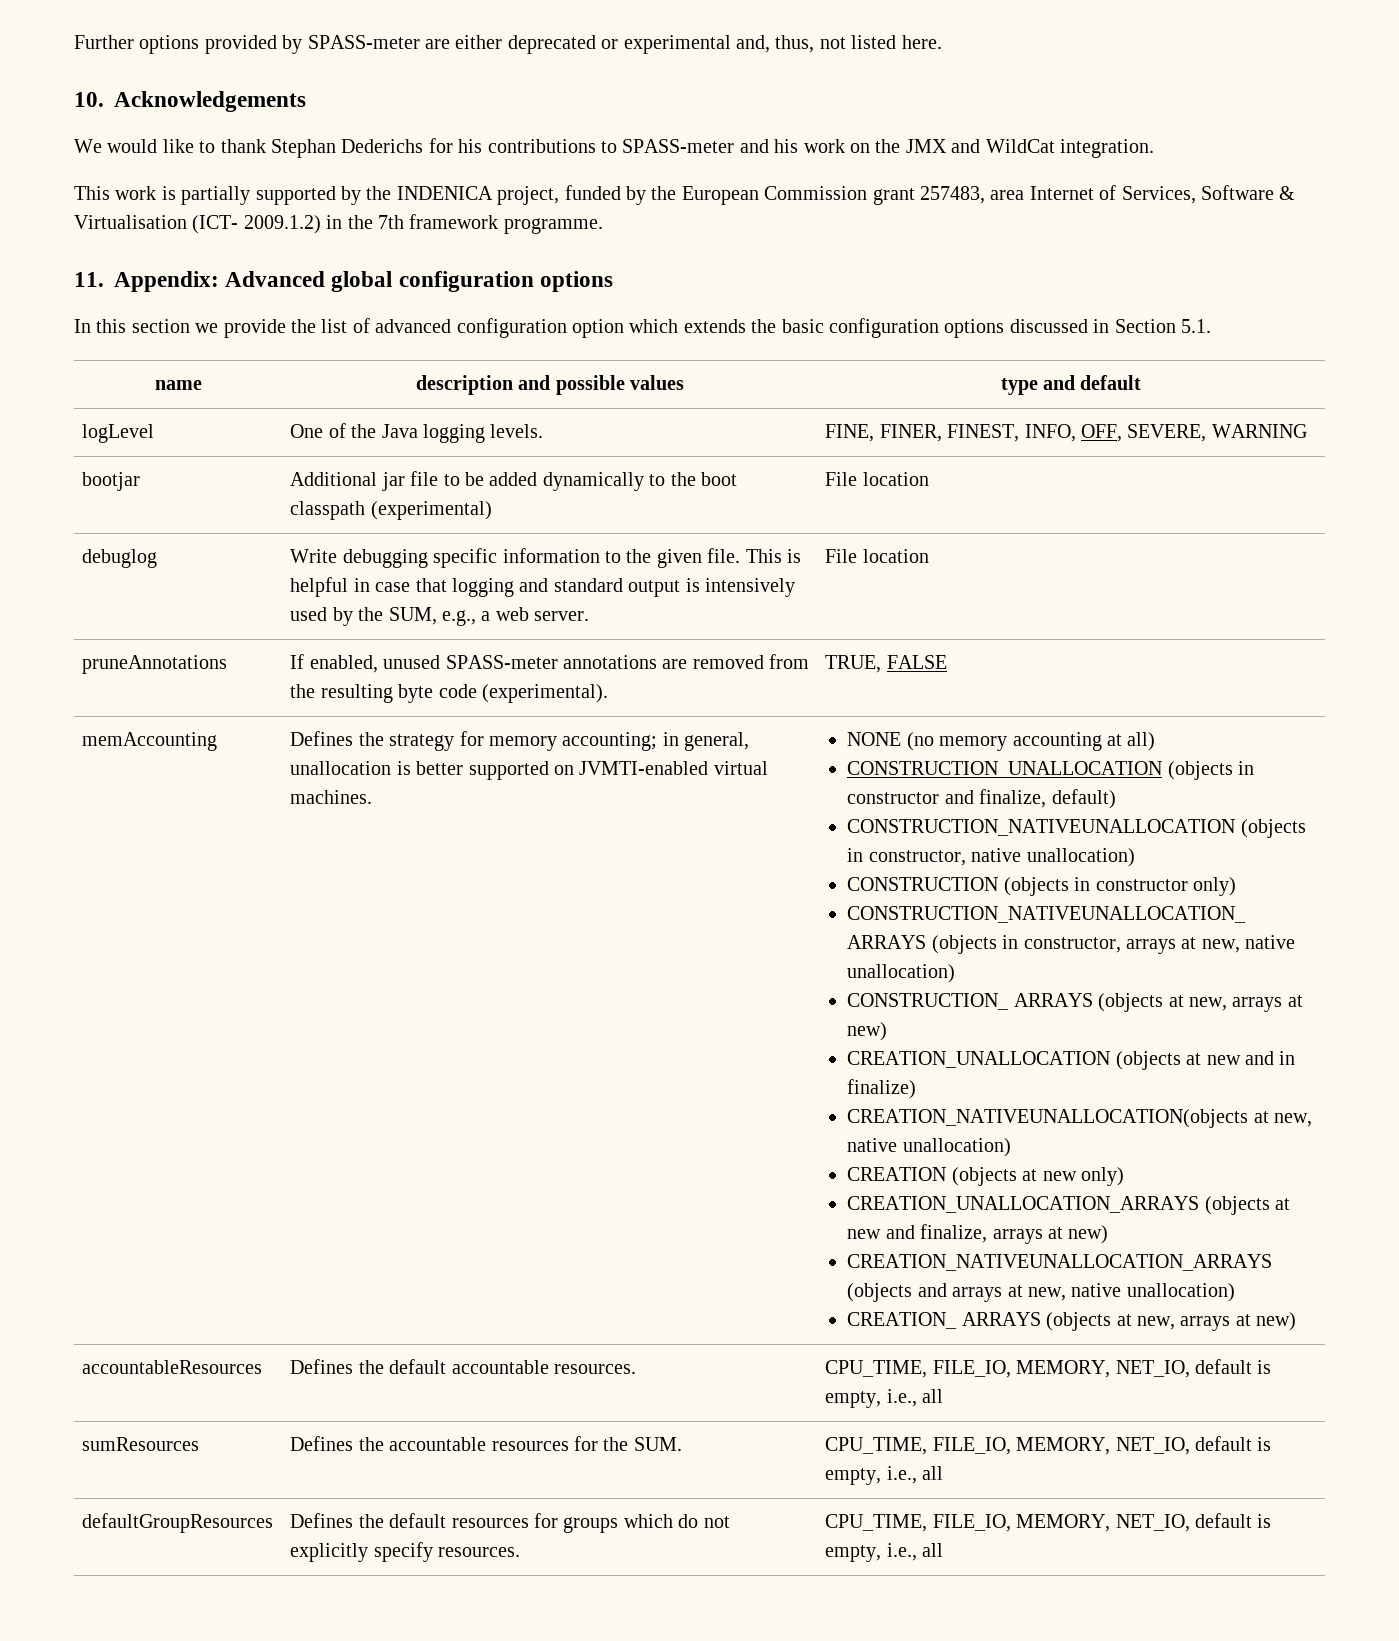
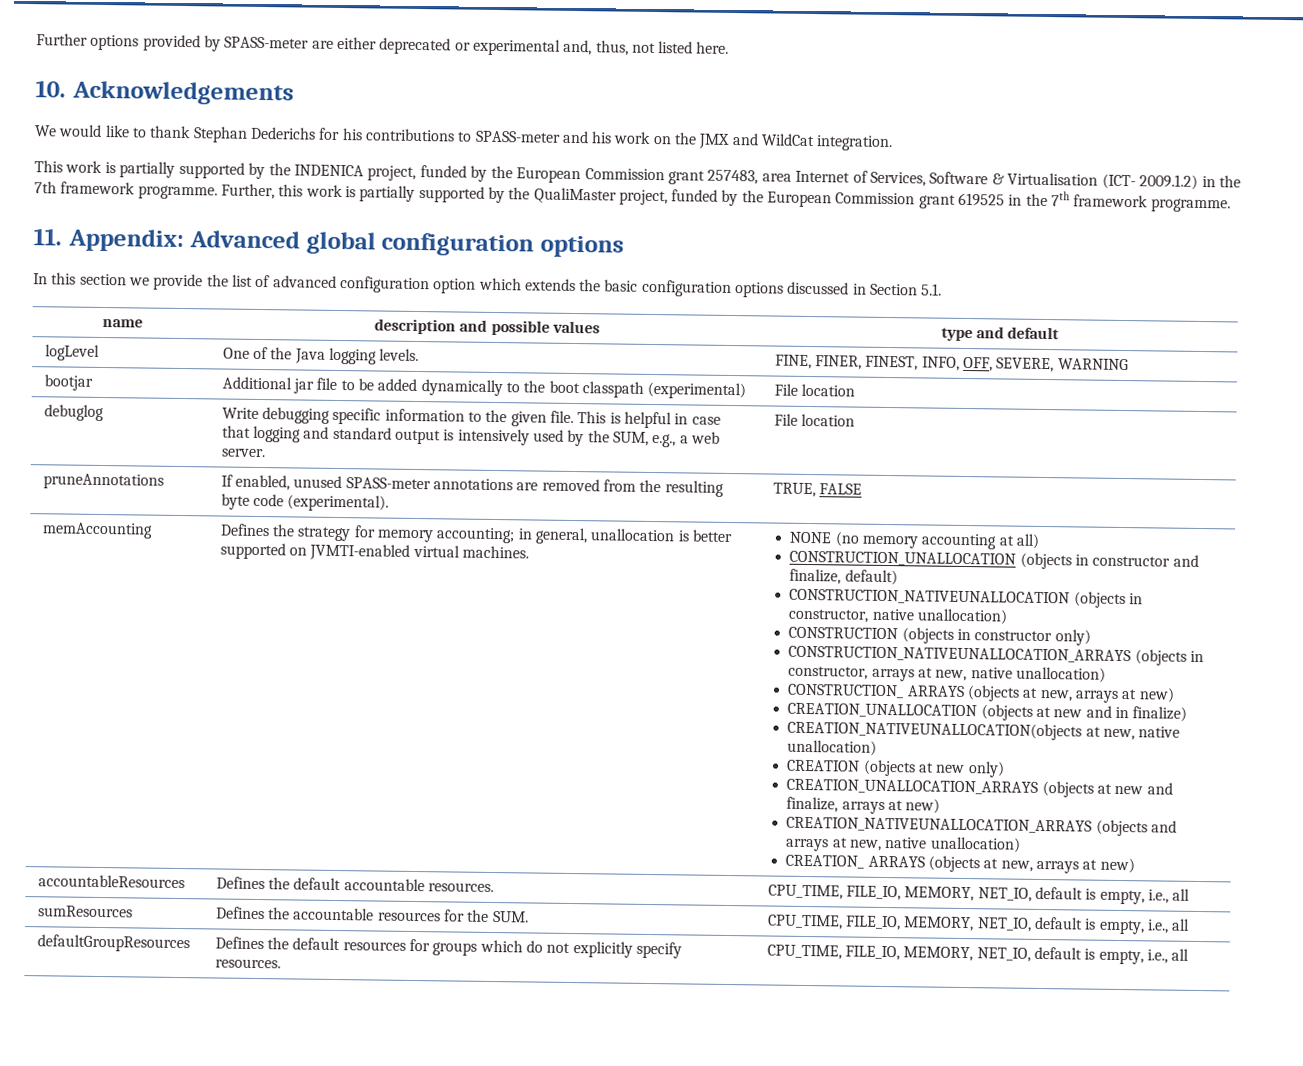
(603, 226) none -> [220,183,1231,213] Further, this work is partially supported by the QualiMaster project, funded by the European Commission grant 619525 in the 7th framework programme.

